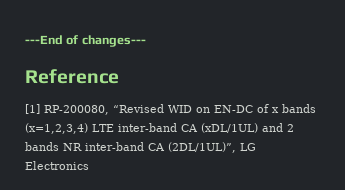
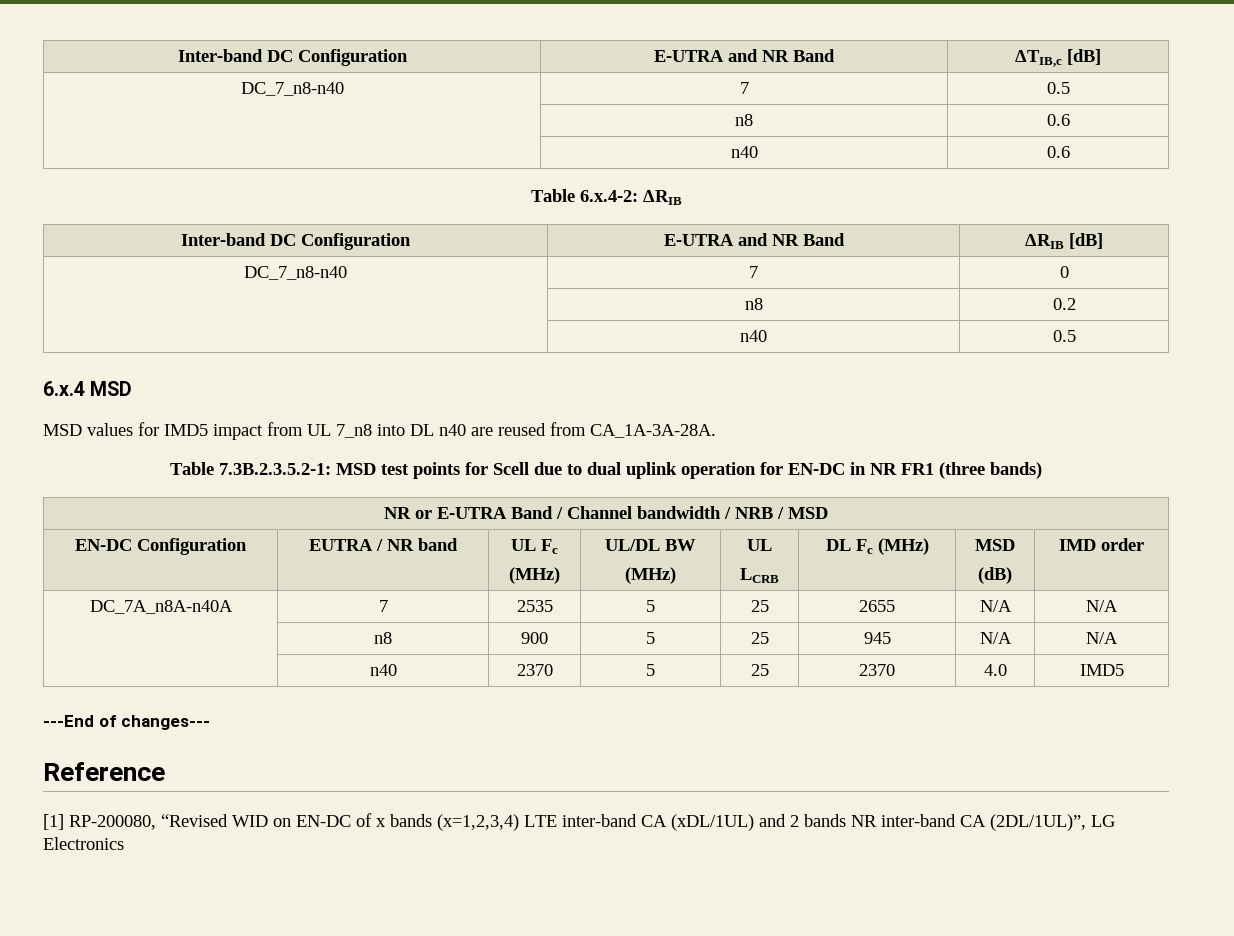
(25, 40) none -> [177,49,408,66] [653,49,835,62] [1014,49,1101,67] [240,82,344,96] [739,82,749,94] [1046,82,1070,94] [734,114,753,126] [1046,114,1070,126] [730,146,758,158] [1046,146,1070,158] [530,189,682,205] [181,233,411,250] [663,233,845,246] [1025,233,1103,249] [244,266,347,280] [748,266,758,278] [1059,266,1069,278] [744,298,763,310] [1052,298,1076,310] [739,330,767,342] [1052,330,1076,342] [43,381,133,396] [43,422,716,440] [170,462,1042,479] [384,506,828,519] [75,538,247,555] [309,538,458,551] [511,539,558,554] [509,567,560,584] [605,539,696,551] [625,567,676,584] [747,539,772,551] [740,568,779,583] [825,538,929,555] [975,539,1015,551] [978,567,1012,584] [1059,538,1144,551] [89,600,233,614] [378,600,388,612] [516,600,553,612] [646,600,655,612] [750,600,769,612] [858,600,895,612] [979,600,1012,612] [1086,600,1118,612] [374,632,392,644] [521,632,548,644] [646,632,655,644] [750,632,769,644] [863,632,891,644] [979,632,1012,644] [1086,632,1118,644] [369,664,397,676] [516,664,553,676] [646,664,655,676] [750,664,769,676] [858,664,895,676] [983,664,1007,676] [1079,664,1124,676] Inter-band DC Configuration | E-UTRA and NR Band | ΔTIB,c [dB] // DC_7_n8-n40 | 7 | 0.5 // | n8 | 0.6 // | n40 | 0.6 // Table 6.x.4-2: ΔRIB // Inter-band DC Configuration | E-UTRA and NR Band | ΔRIB [dB] // DC_7_n8-n40 | 7 | 0 // | n8 | 0.2 // | n40 | 0.5 // 6.x.4 MSD // MSD values for IMD5 impact from UL 7_n8 into DL n40 are reused from CA_1A-3A-28A. // Table 7.3B.2.3.5.2-1: MSD test points for Scell due to dual uplink operation for EN-DC in NR FR1 (three bands) // NR or E-UTRA Band / Channel bandwidth / NRB / MSD // EN-DC Configuration | EUTRA / NR band | UL Fc // (MHz) | UL/DL BW // (MHz) | UL // LCRB | DL Fc (MHz) | MSD // (dB) | IMD order // DC_7A_n8A-n40A | 7 | 2535 | 5 | 25 | 2655 | N/A | N/A // | n8 | 900 | 5 | 25 | 945 | N/A | N/A // | n40 | 2370 | 5 | 25 | 2370 | 4.0 | IMD5 //

